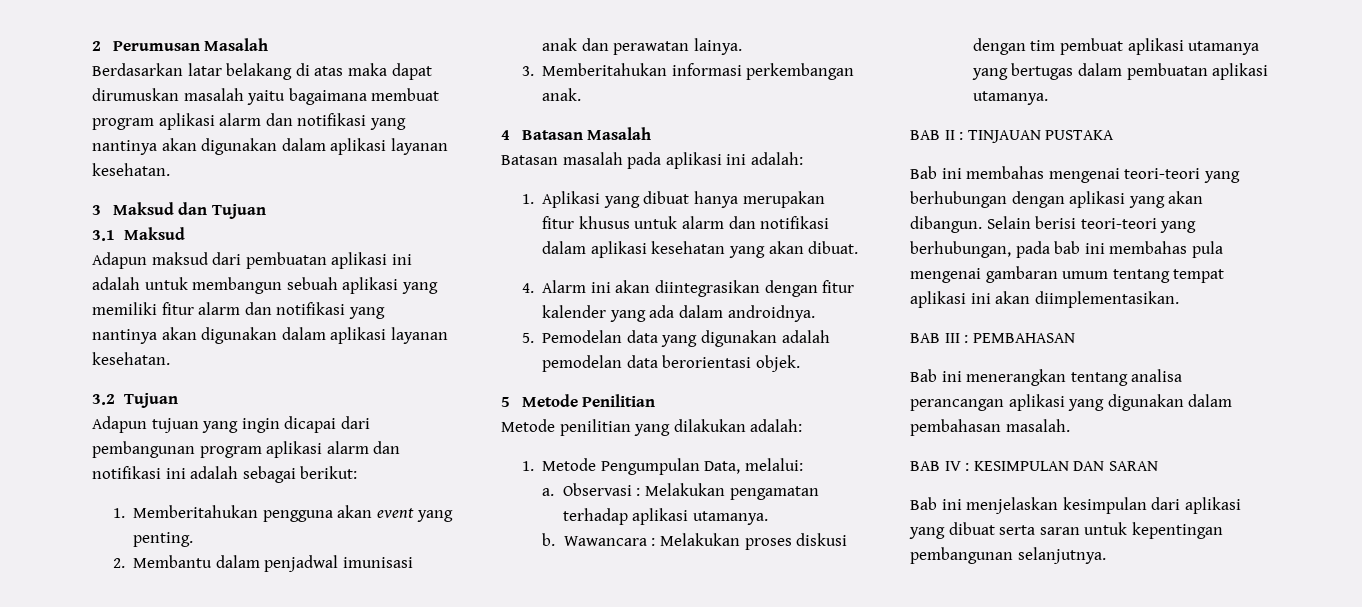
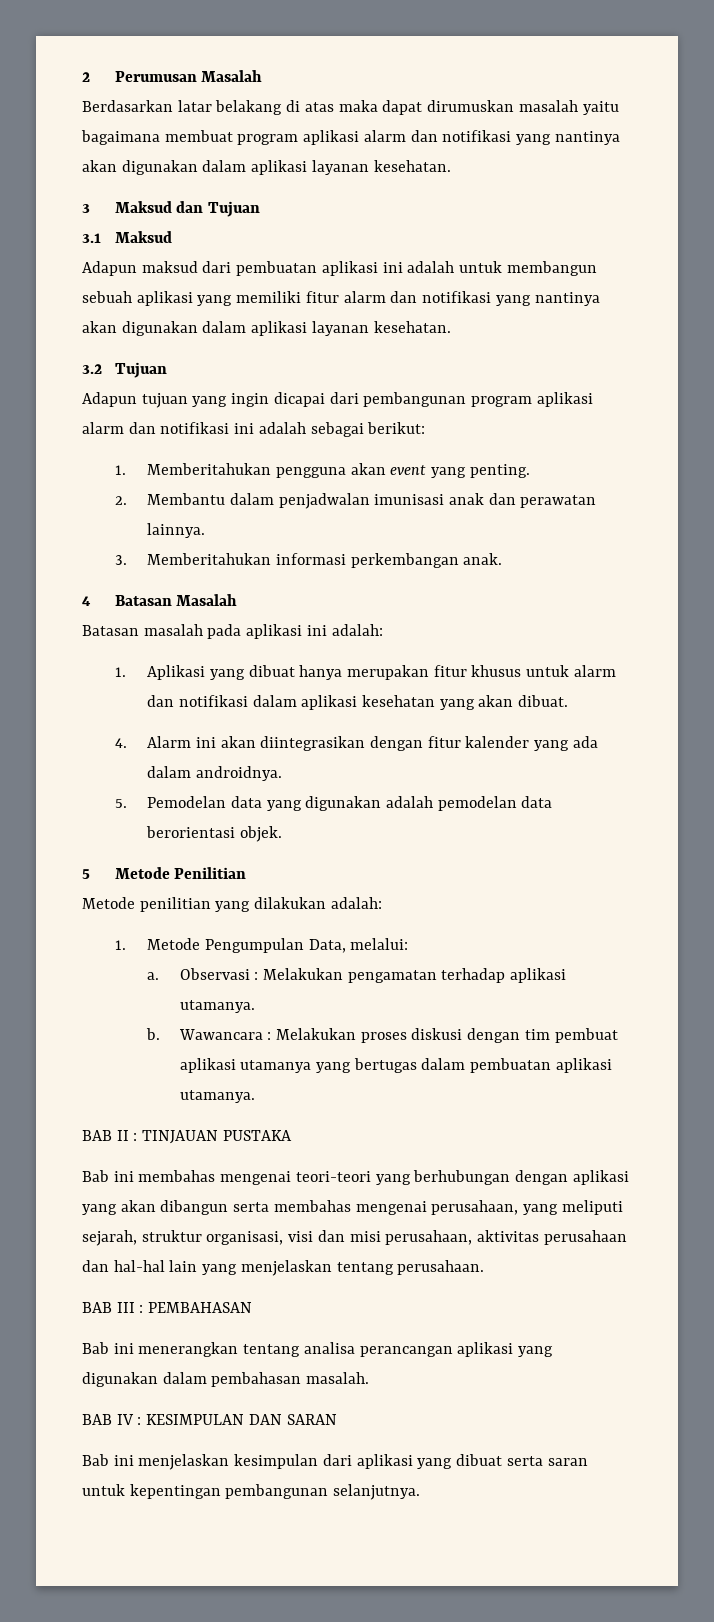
[264,555,339,572] penjadwal -> [278,493,370,509] penjadwalan
[693,38,742,55] lainya. -> [147,523,206,538] lainnya.
[910,216,1197,233] [910,241,1223,258] [910,266,1225,283] [910,291,1179,308] dibangun. Selain berisi teori-teori yang berhubungan, pada bab ini membahas pula mengenai gambaran umum tentang tempat aplikasi ini akan diimplementasikan. -> [160,1200,623,1215] [82,1230,627,1246] [82,1260,485,1276] dibangun serta membahas mengenai perusahaan, yang meliputi sejarah, struktur organisasi, visi dan misi perusahaan, aktivitas perusahaan dan hal-hal lain yang menjelaskan tentang perusahaan.

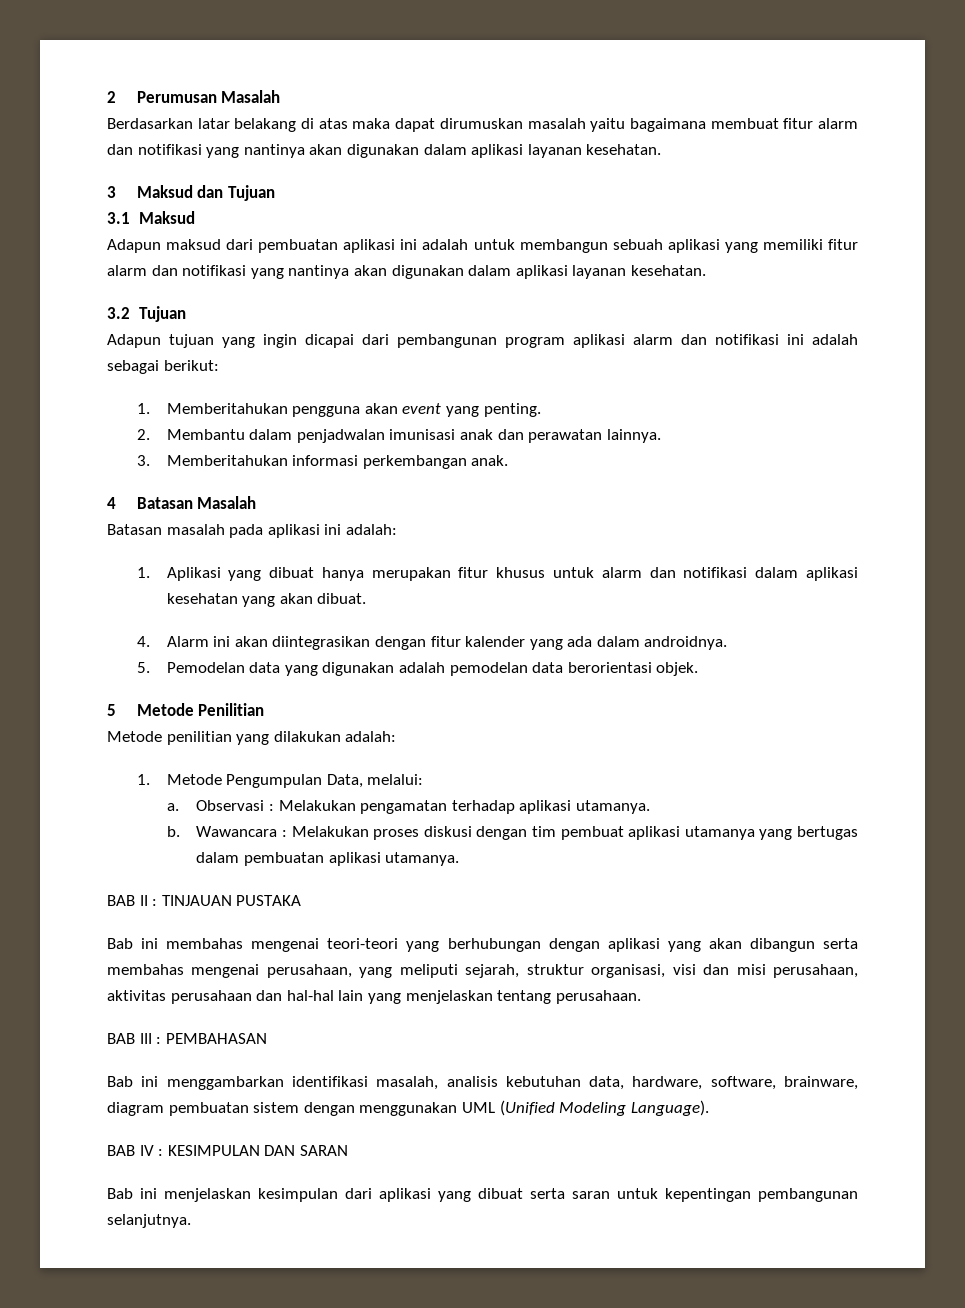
[237,130,360,145] program aplikasi -> [783,118,814,129] fitur
[138,1342,554,1357] [82,1372,370,1387] menerangkan tentang analisa perancangan aplikasi yang digunakan dalam pembahasan masalah. -> [166,1076,858,1090] [107,1100,709,1116] menggambarkan identifikasi masalah, analisis kebutuhan data, hardware, software, brainware, diagram pembuatan sistem dengan menggunakan UML (Unified Modeling Language).

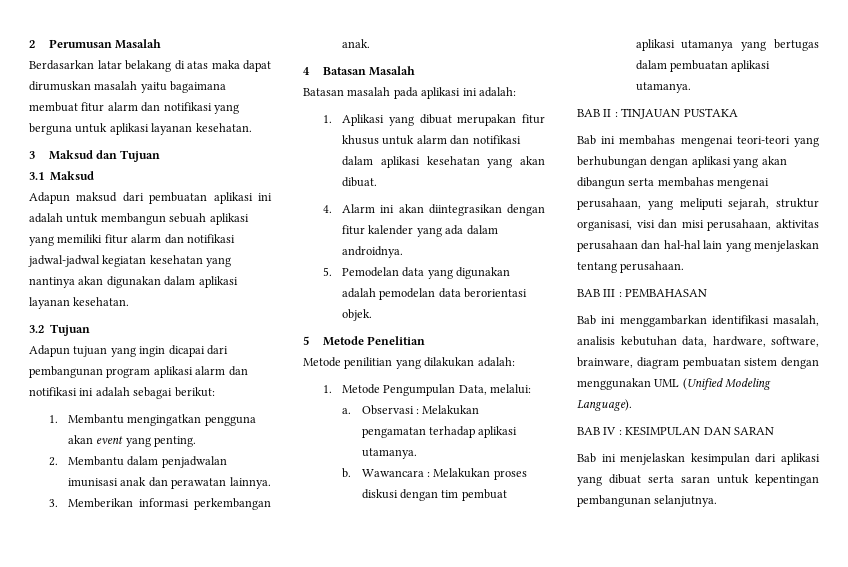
[243,144,467,158] nantinya akan digunakan dalam -> [29,123,108,135] berguna untuk
(247, 270) none -> [28,255,203,267] jadwal-jadwal kegiatan kesehatan
[166,403,288,414] Memberitahukan -> [68,414,202,426] Membantu mengingatkan
[166,455,288,466] Memberitahukan -> [68,498,134,508] Memberikan
[321,567,364,581] hanya -> (452, 119) none
[198,703,265,716] Penilitian -> [366,336,425,345] Penelitian

